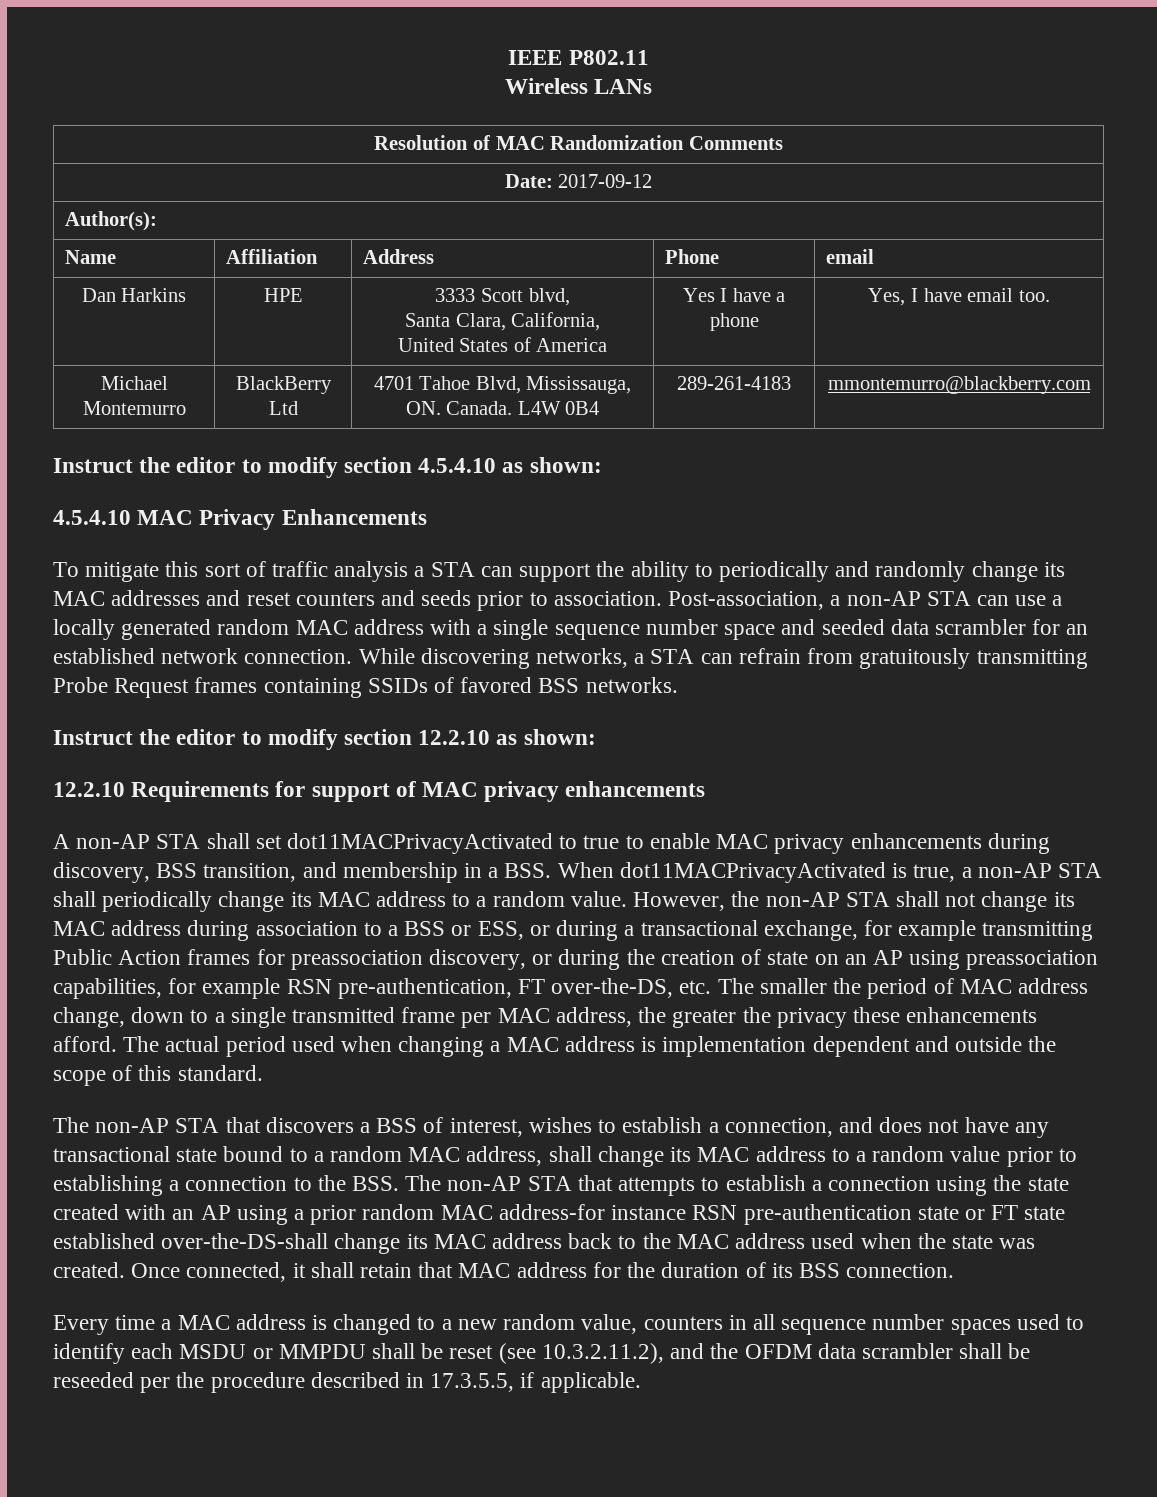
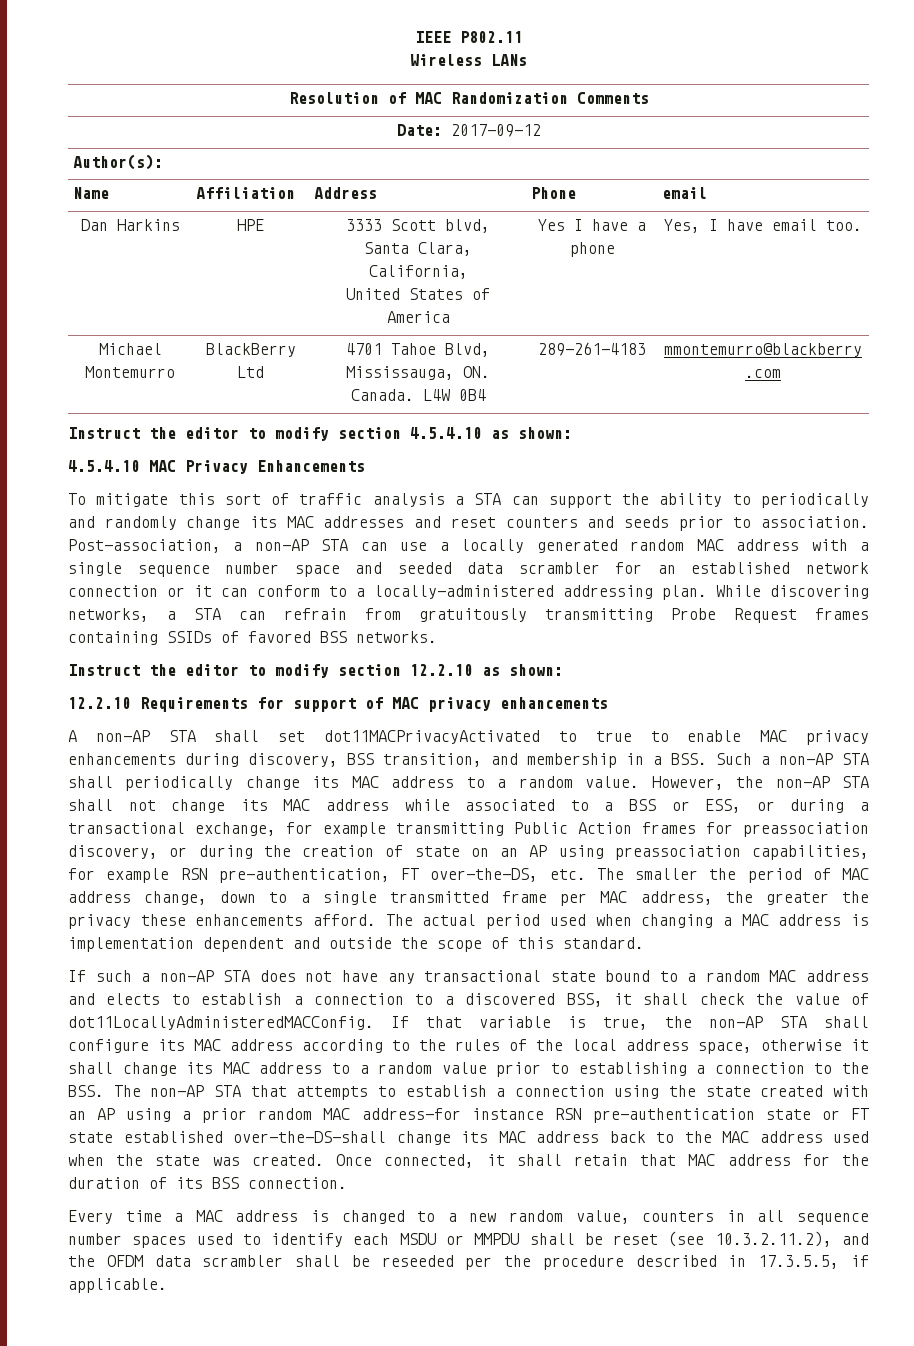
[244,649,353,664] connection. -> [68,585,707,600] connection or it can conform to a locally-administered addressing plan.
[557,862,956,883] When dot11MACPrivacyActivated is true, -> [716,753,752,765] Such
[187,920,358,941] during association -> [404,799,556,811] while associated
[53,1117,873,1137] The non-AP STA that discovers a BSS of interest, wishes to establish a connection, and -> [68,970,251,982] If such a non-AP STA
[466,1146,543,1166] address, -> [806,970,869,982] [68,993,869,1007] [68,1016,869,1030] [68,1039,869,1054] address and elects to establish a connection to a discovered BSS, it shall check the value of dot11LocallyAdministeredMACConfig. If that variable is true, the non-AP STA shall configure its MAC address according to the rules of the local address space, otherwise it

